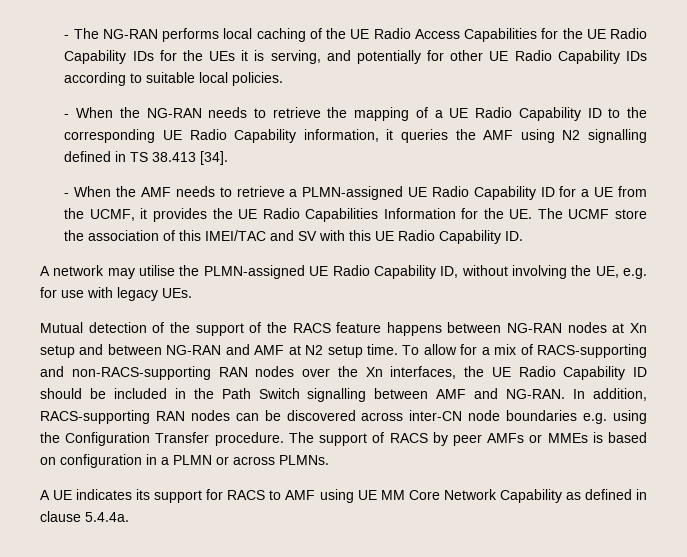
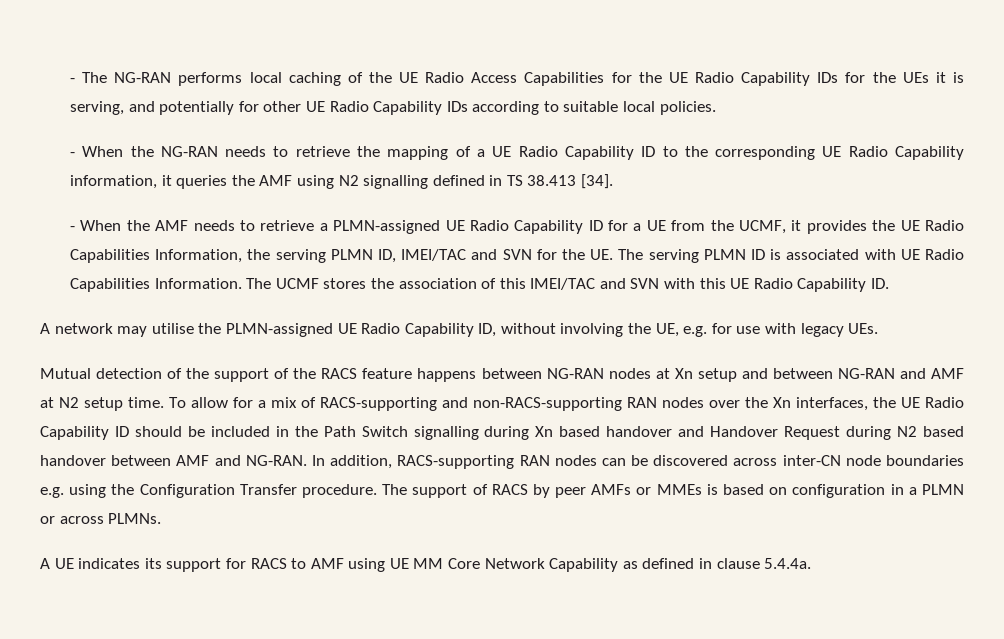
[383,208,647,219] Information for the UE. The UCMF store -> [155,249,964,263] [69,278,367,292] Information, the serving PLMN ID, IMEI/TAC and SVN for the UE. The serving PLMN ID is associated with UE Radio Capabilities Information. The UCMF stores
[298,231,318,241] SV -> [630,278,660,289] SVN
(367, 395) none -> [484,426,964,440] [40,455,106,466] during Xn based handover and Handover Request during N2 based handover

